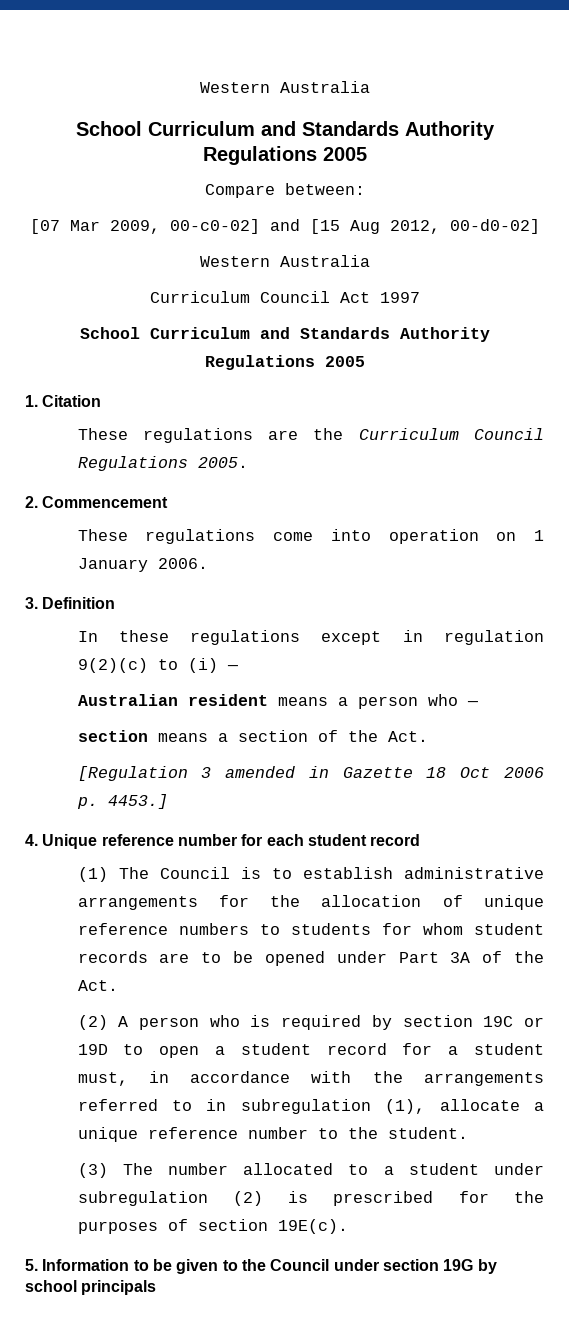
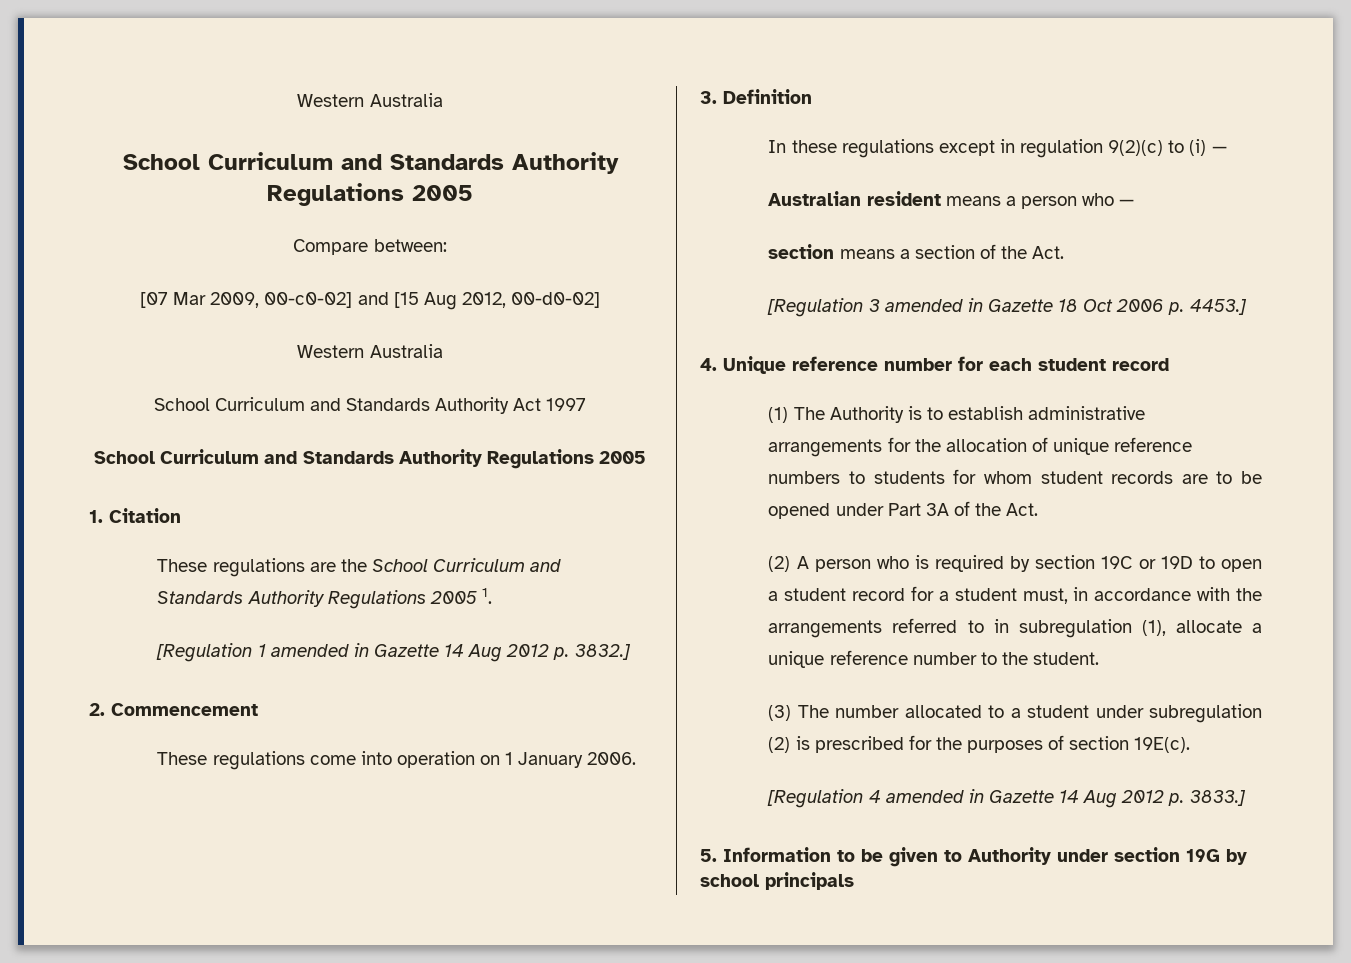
[149,291,330,303] Curriculum Council -> [153,397,510,414] School Curriculum and Standards Authority
[358,428,544,440] [77,456,248,471] Curriculum Council Regulations 2005. -> [371,558,562,572] [157,588,492,609] [156,643,631,662] School Curriculum and Standards Authority Regulations 2005 1. // [Regulation 1 amended in Gazette 14 Aug 2012 p. 3832.]
[159,867,230,879] Council -> [829,406,904,423] Authority
(348, 1226) none -> [767,789,1246,808] // [Regulation 4 amended in Gazette 14 Aug 2012 p. 3833.]
[241,1259,330,1271] the Council -> [968,847,1051,865] Authority

